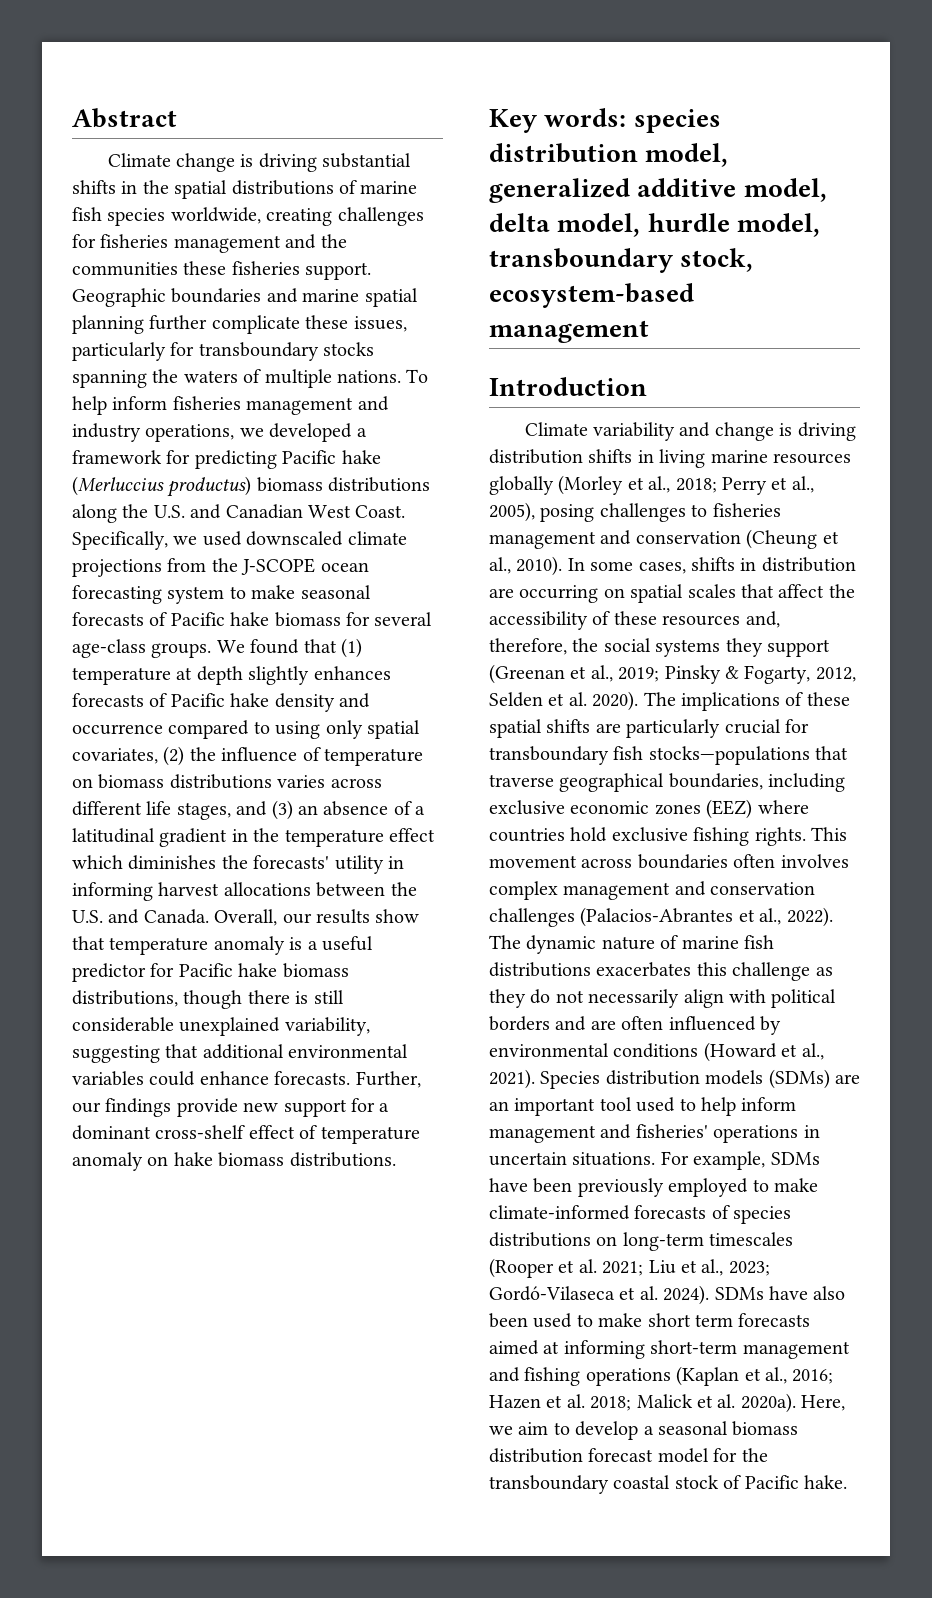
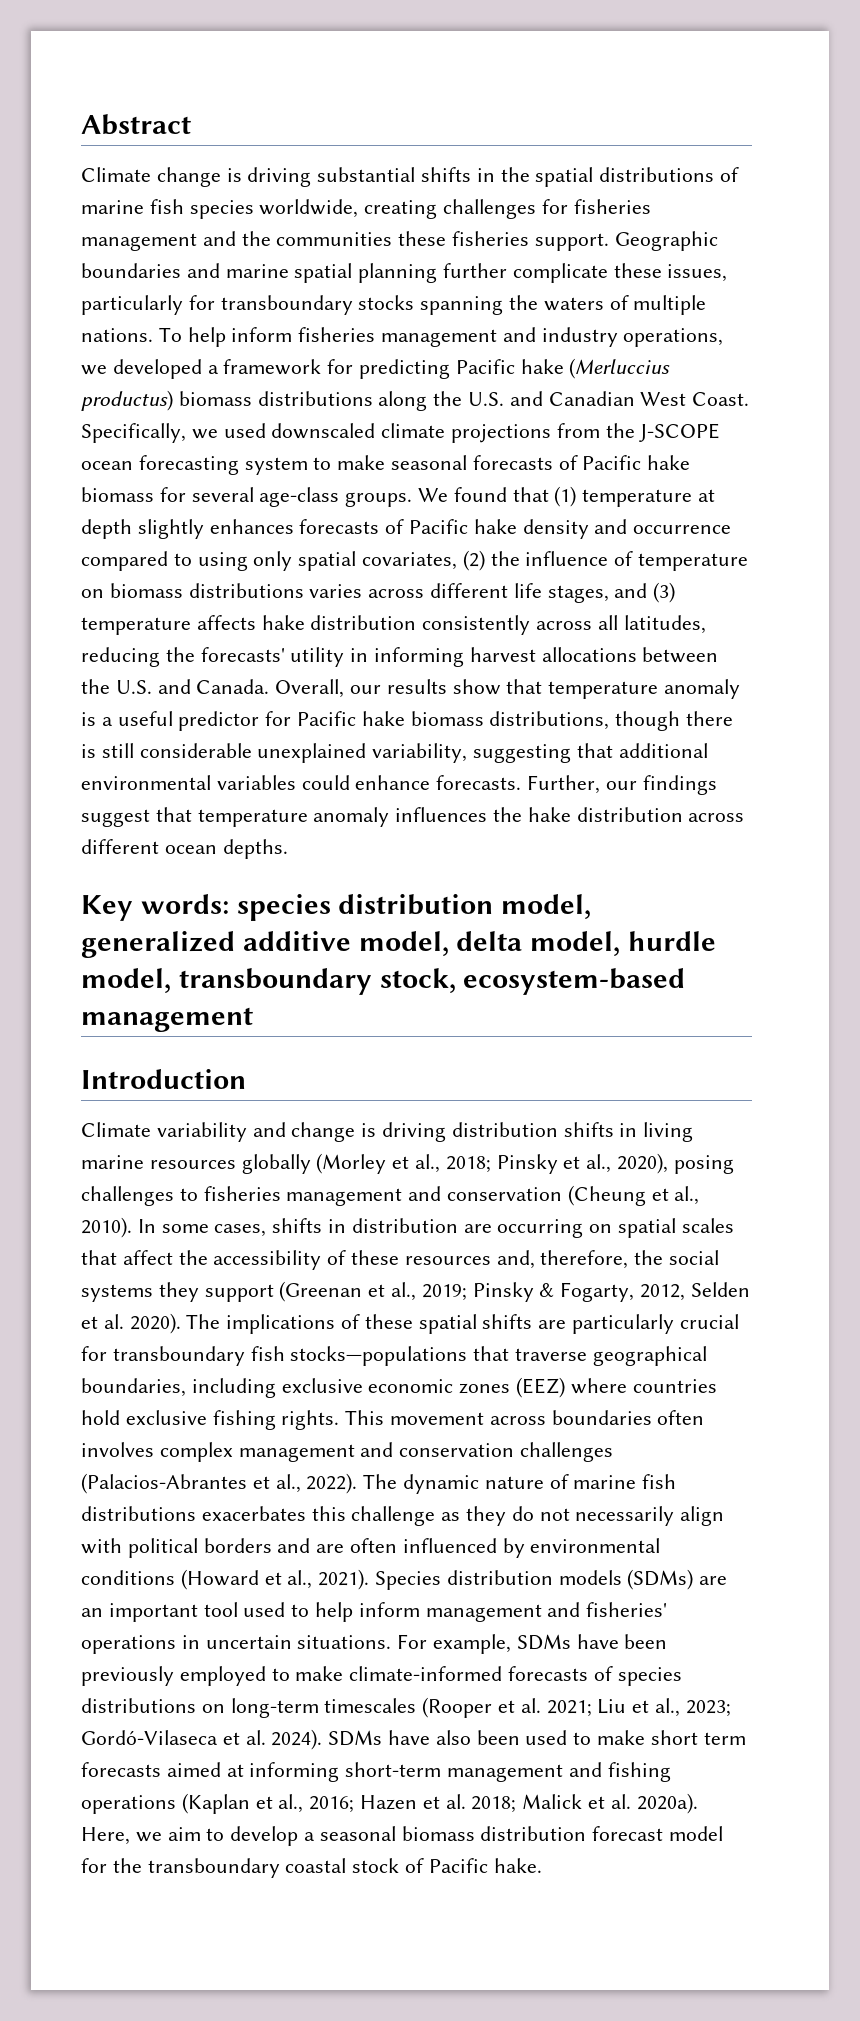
[298,801,426,816] [72,828,435,847] [72,855,217,870] an absence of a latitudinal gradient in the temperature effect which diminishes -> [81,615,706,635] [81,647,160,667] temperature affects hake distribution consistently across all latitudes, reducing
[176,1098,390,1117] [72,1125,420,1144] [72,1152,396,1171] provide new support for a dominant cross-shelf effect of temperature anomaly on hake biomass distributions. -> [81,807,745,827] [81,839,288,859] suggest that temperature anomaly influences the hake distribution across different ocean depths.
[722,476,814,495] [489,502,535,522] Perry et al., 2005), -> [496,1153,669,1174] Pinsky et al., 2020),

